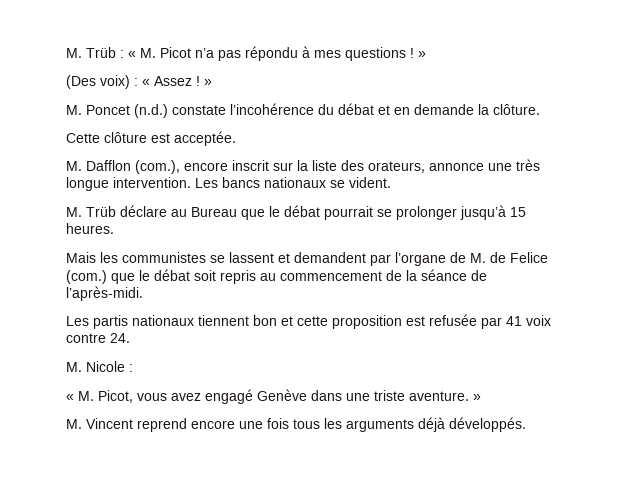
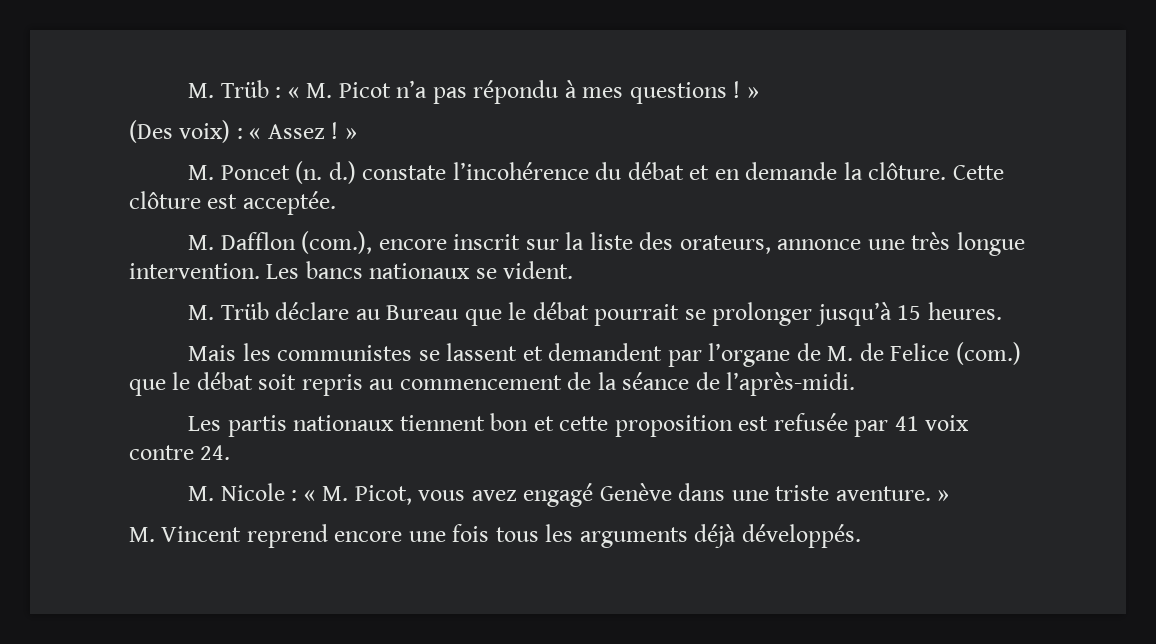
[134,104,168,118] (n.d.) -> [295,161,356,184] (n. d.)
(540, 109) // -> (947, 171) none
(133, 368) // -> (298, 495) none

